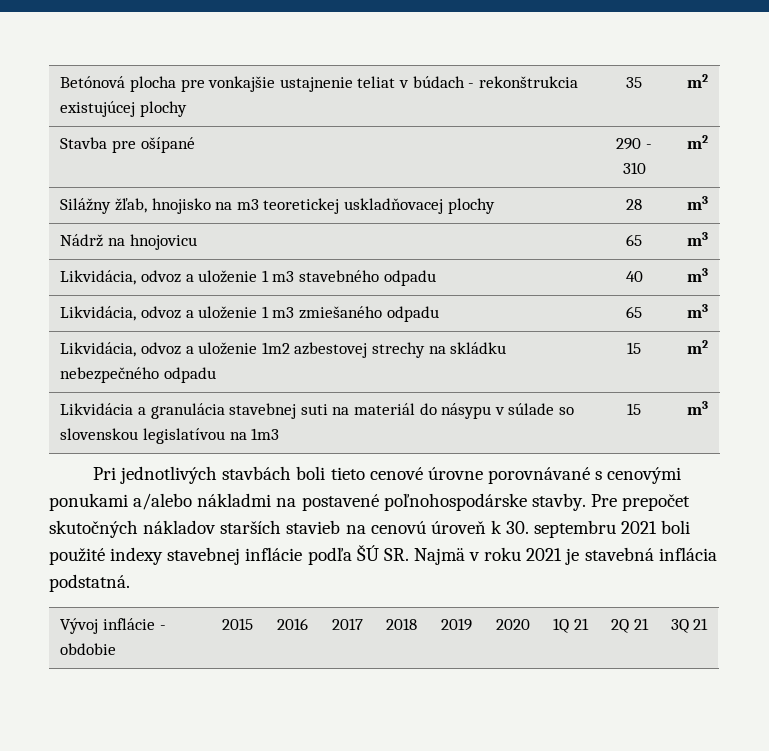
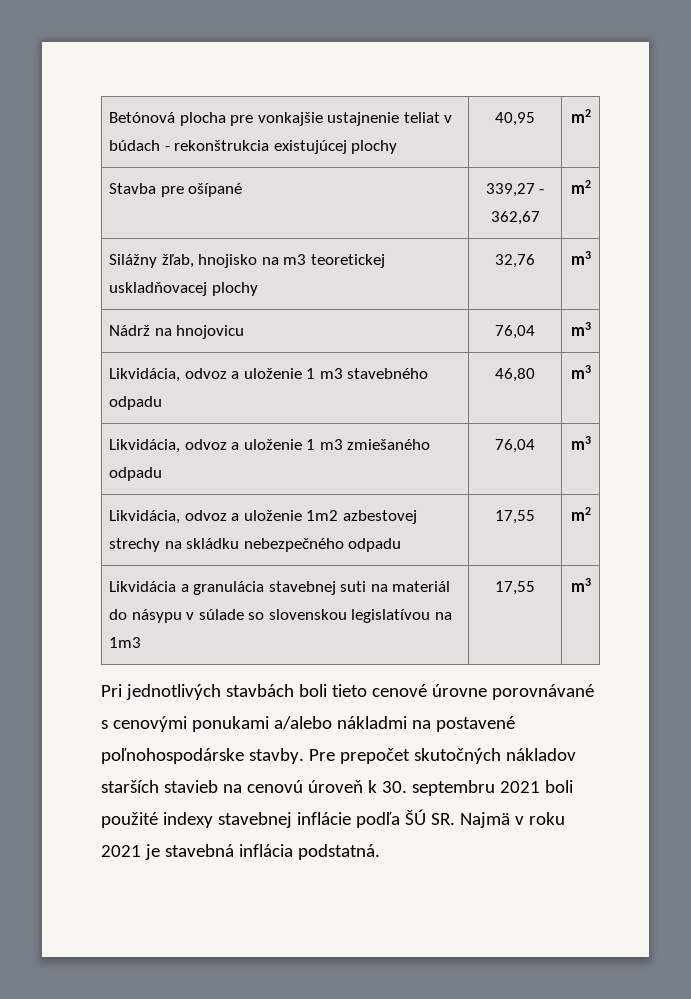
[626,77,642,88] 35 -> [495,112,535,126] 40,95
[616,138,652,150] [622,162,646,174] 290 - 310 -> [485,183,545,197] [490,211,540,225] 339,27 - 362,67
[626,199,642,210] 28 -> [495,254,535,268] 32,76
[626,234,642,246] 65 -> [495,325,535,339] 76,04
[625,271,643,282] 40 -> [495,368,535,382] 46,80
[626,306,642,318] 65 -> [495,439,535,453] 76,04
[627,342,641,354] 15 -> [495,510,535,524] 17,55
[627,403,641,415] 15 -> [495,581,535,595] 17,55
[60,618,166,634] [60,643,117,655] [221,618,253,630] [276,618,308,630] [331,618,363,630] [386,618,417,630] [440,618,472,631] [495,619,530,630] [553,618,589,633] [611,618,649,633] [670,618,709,633] // Vývoj inflácie - obdobie | 2015 | 2016 | 2017 | 2018 | 2019 | 2020 | 1Q 21 | 2Q 21 | 3Q 21 -> (380, 852) none

